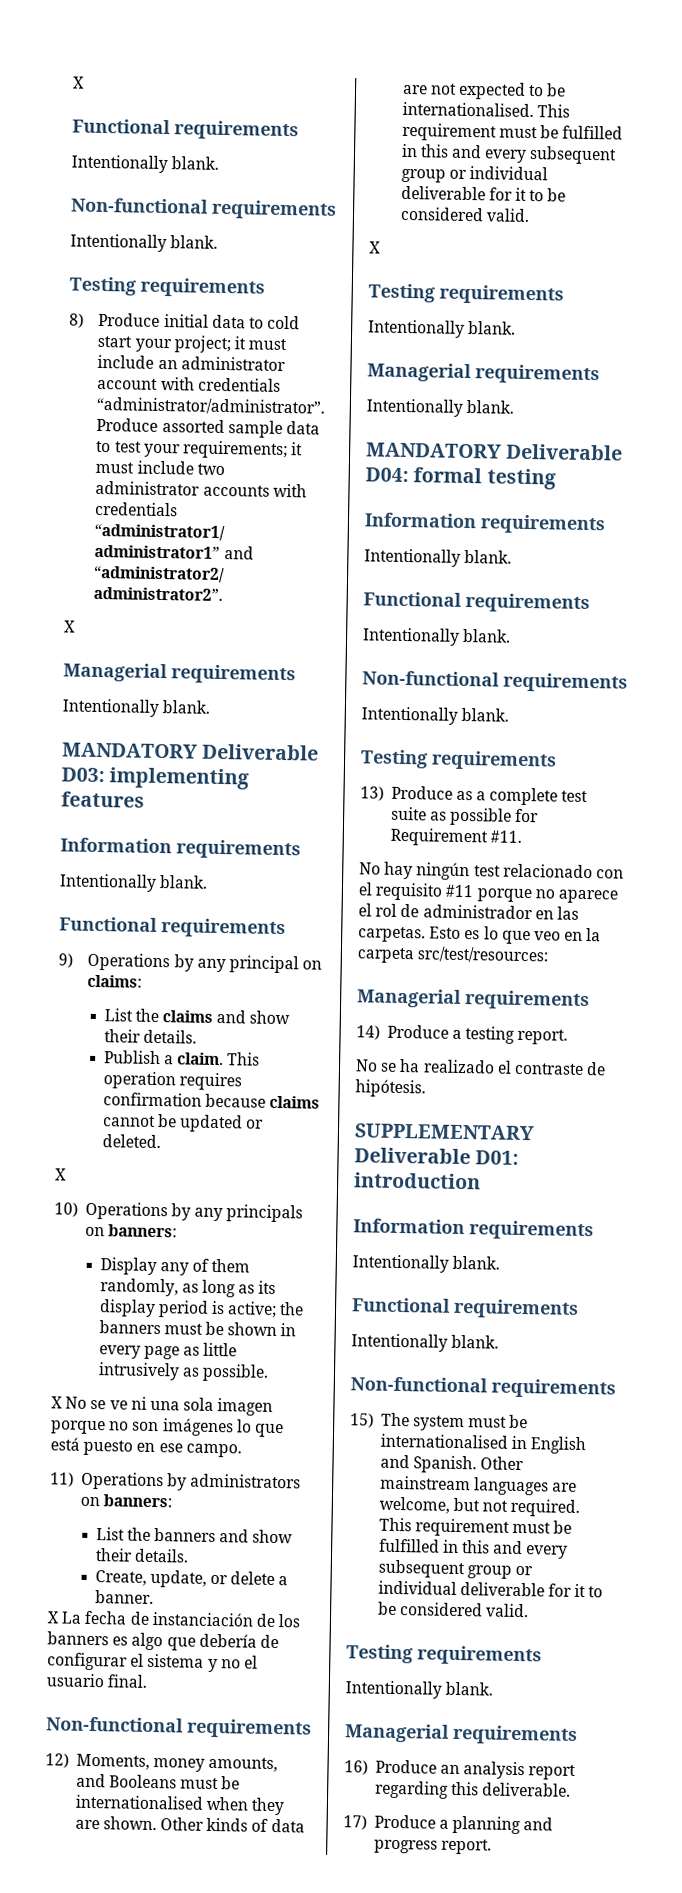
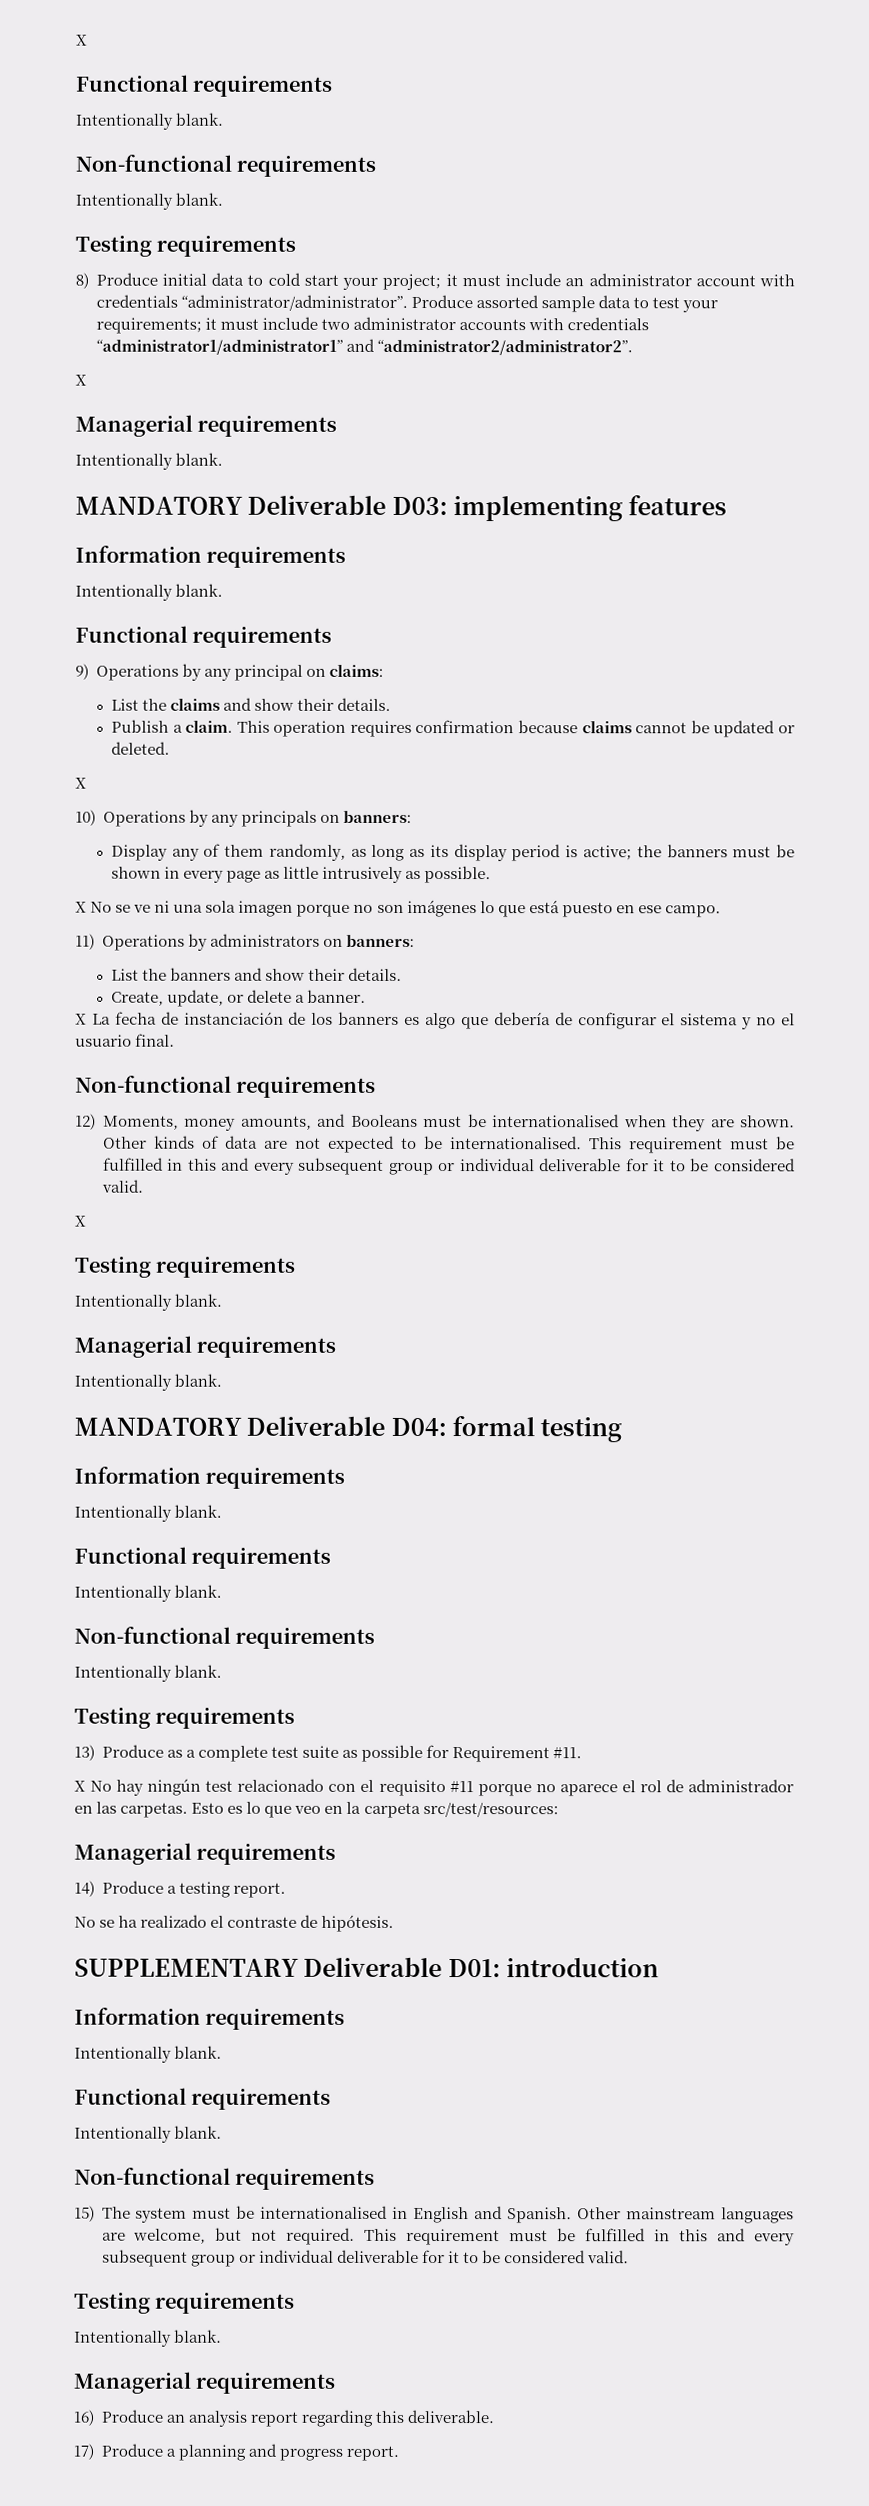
(522, 836) none -> [74,1780,86,1792] X

